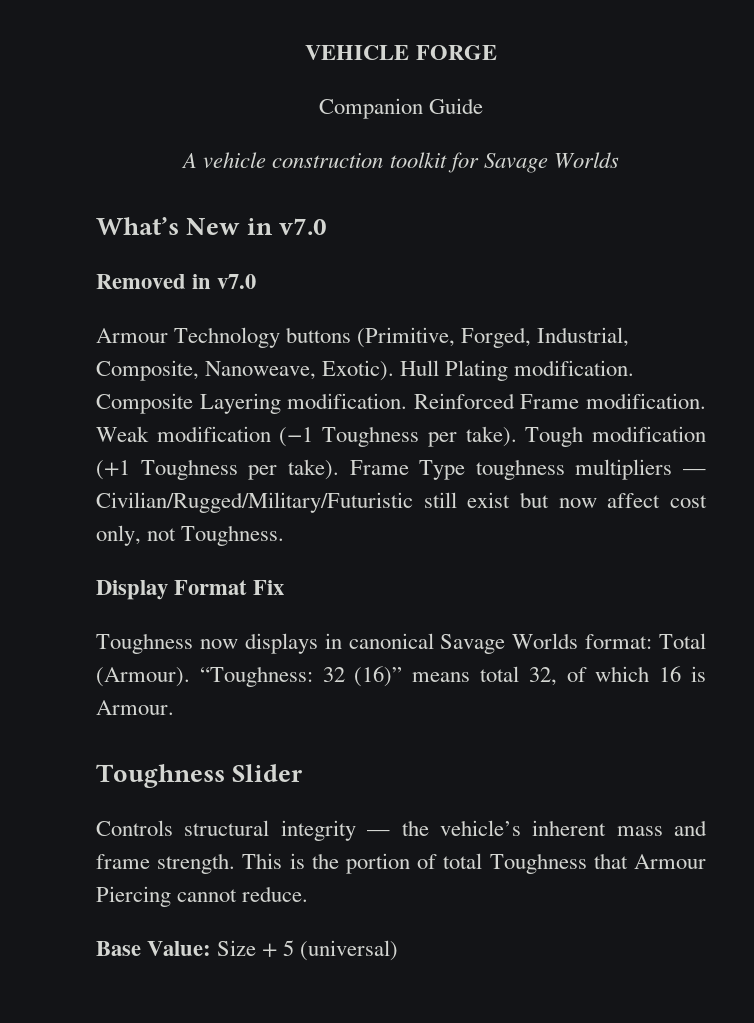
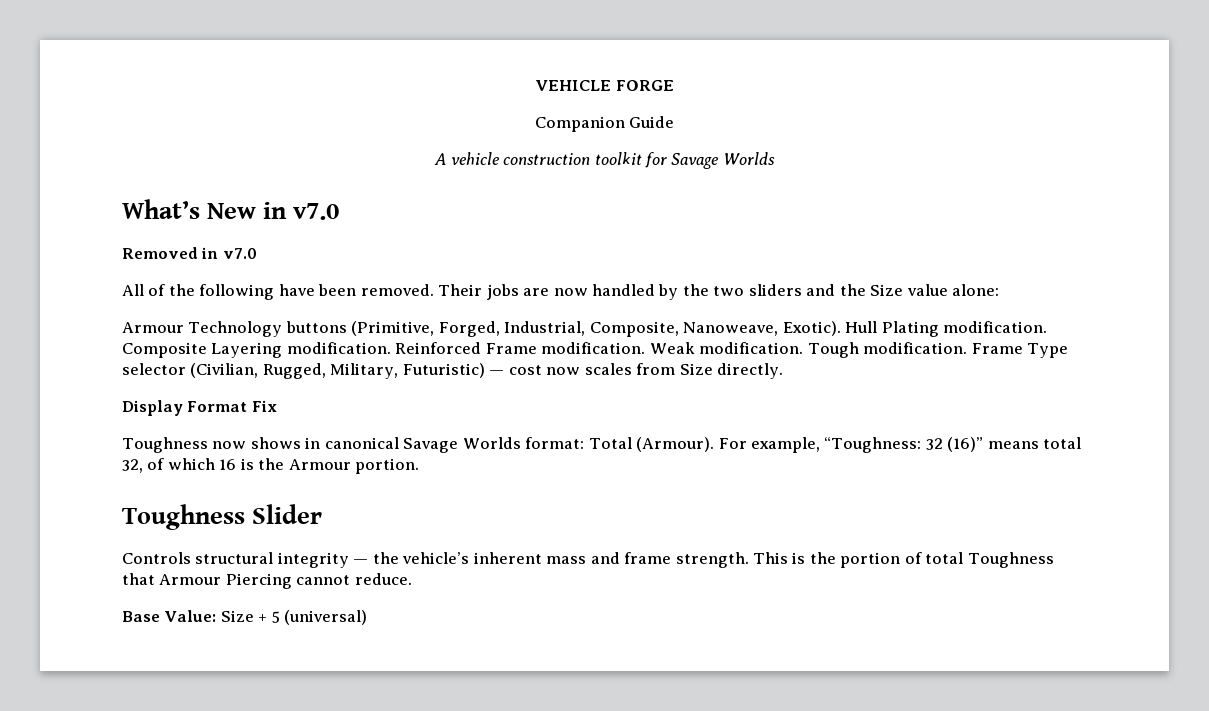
(257, 281) none -> [122,284,1000,300] // All of the following have been removed. Their jobs are now handled by the two sliders and the Size value alone:
[156,426,706,447] [96,459,706,480] [96,492,708,513] [96,525,285,546] modification (−1 Toughness per take). Tough modification (+1 Toughness per take). Frame Type toughness multipliers — Civilian/Rugged/Military/Futuristic still exist but now affect cost only, not Toughness. -> [699,342,1068,358] [122,363,784,379] modification. Tough modification. Frame Type selector (Civilian, Rugged, Military, Futuristic) — cost now scales from Size directly.
[244,633,318,654] displays -> [250,437,301,449] shows
(190, 677) none -> [718,437,820,453] For example,
[96,700,174,715] Armour. -> [258,458,420,474] the Armour portion.

